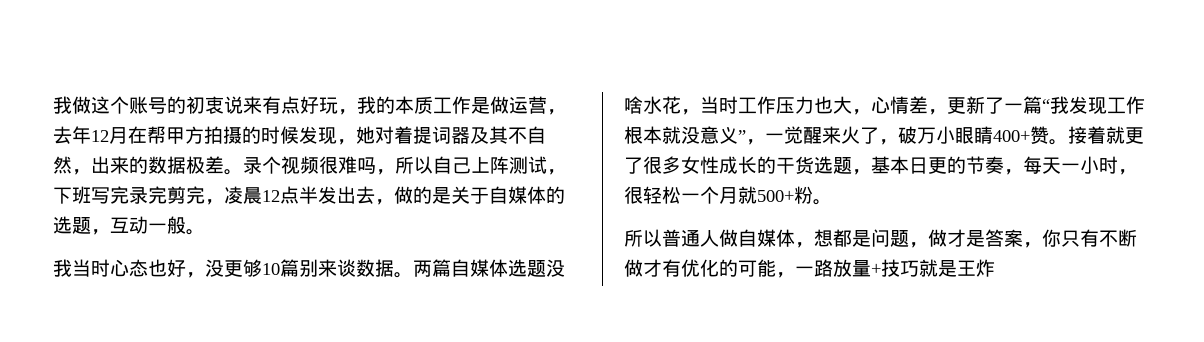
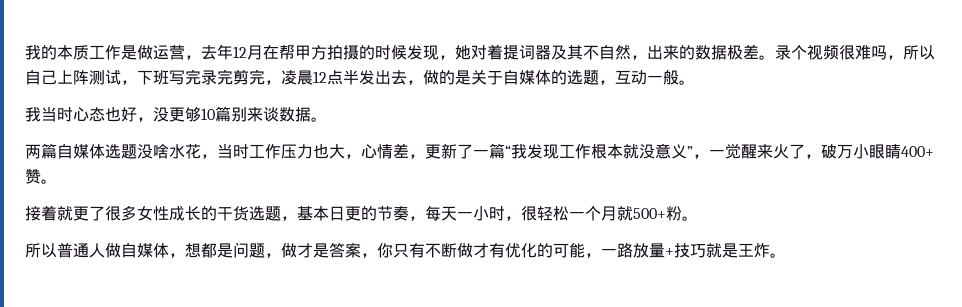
[53,96,376,115] 我做这个账号的初衷说来有点好玩，我 -> [25,45,41,60] 我
(413, 275) none -> (327, 119) //
(1068, 142) none -> (57, 181) //
(995, 268) none -> [770,253,786,258] 。

